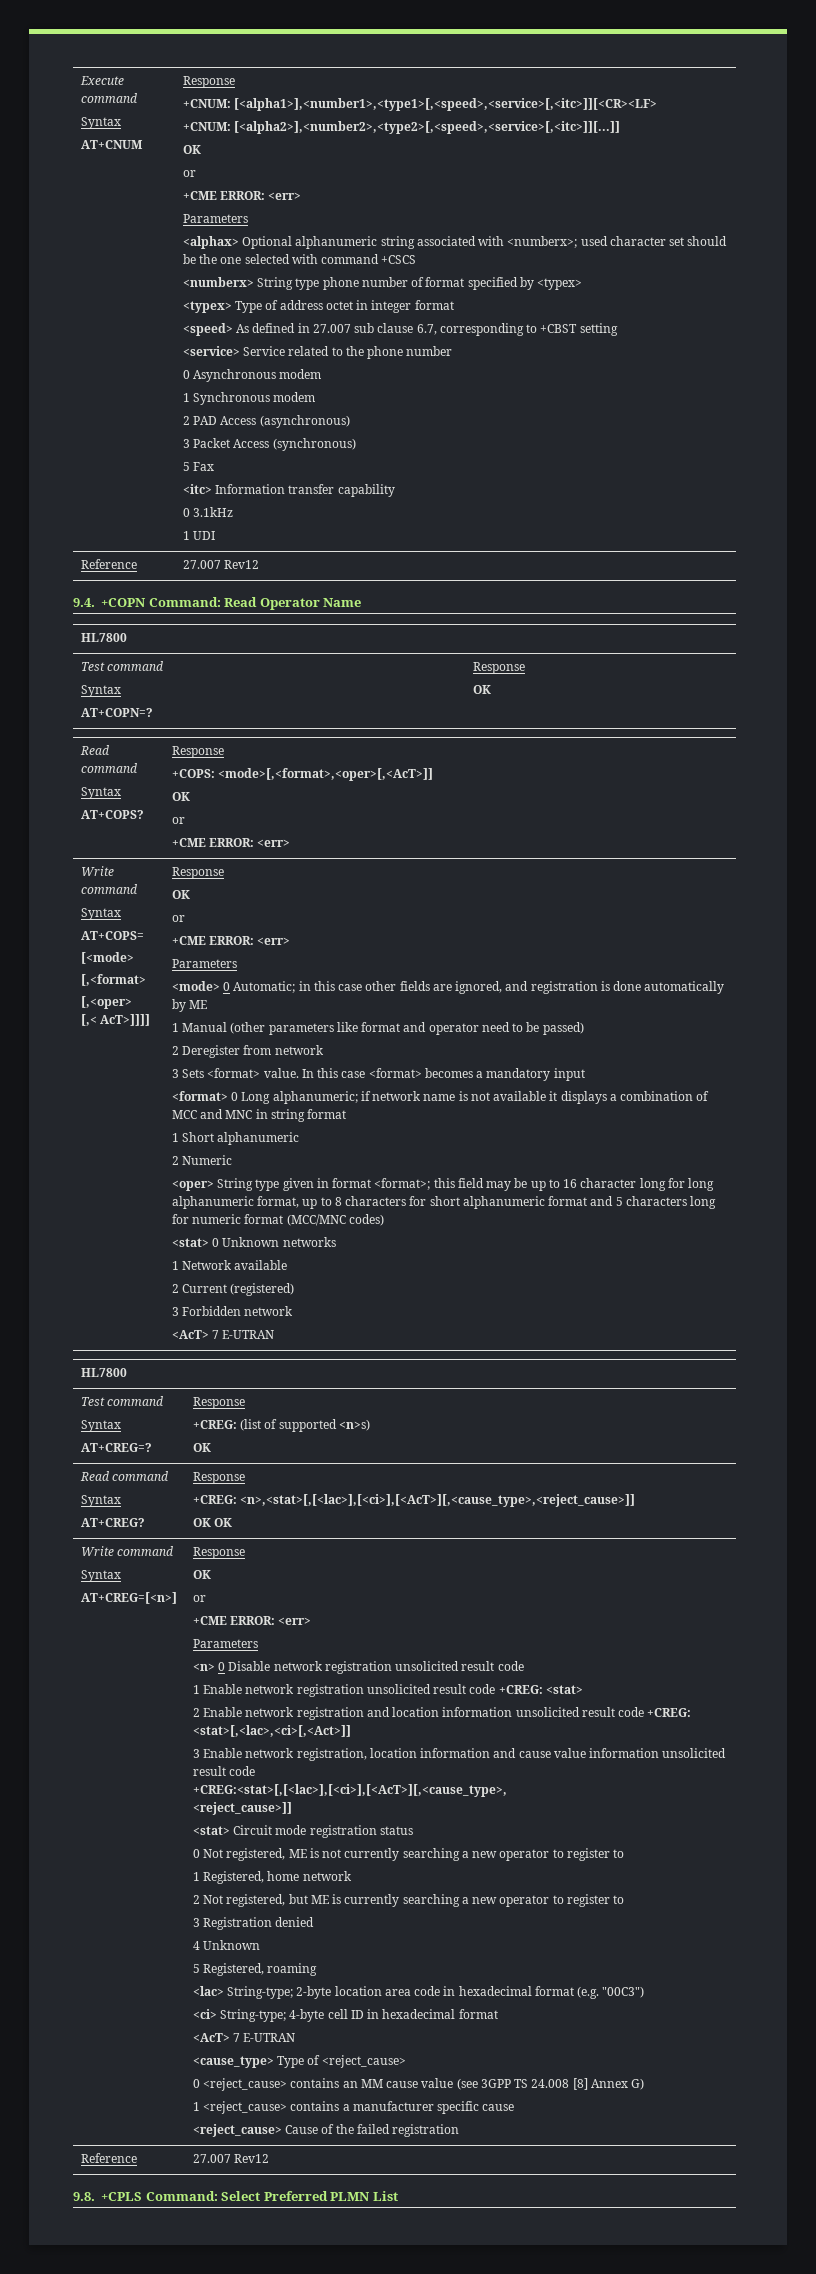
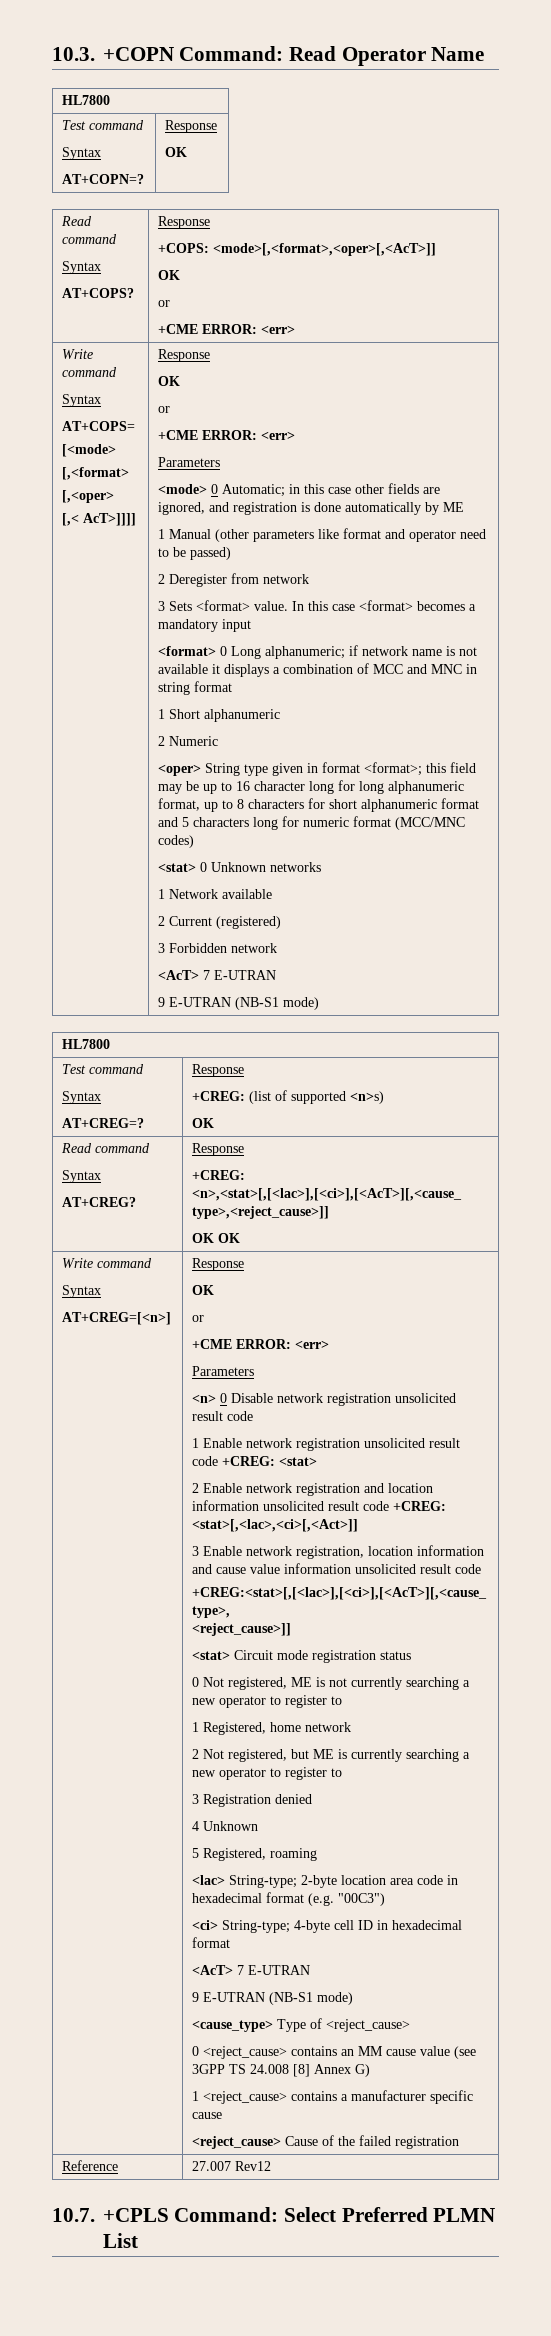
[79,76,124,85] [80,93,137,103] [80,117,121,129] [80,140,143,149] [182,76,235,88] [182,98,658,111] [182,121,621,134] [182,145,201,154] [182,170,196,177] [182,191,302,200] [182,214,248,223] [182,236,728,249] [182,254,417,264] [182,277,583,290] [182,300,454,313] [182,323,618,336] [182,346,453,359] [182,369,322,382] [182,392,316,405] [182,415,350,428] [182,438,356,451] [182,462,215,471] [182,484,395,497] [182,507,234,517] [182,531,216,540] [80,559,137,569] [182,560,260,569] [73,598,95,607] Execute command // Syntax // AT+CNUM | Response // +CNUM: [<alpha1>],<number1>,<type1>[,<speed>,<service>[,<itc>]][<CR><LF> // +CNUM: [<alpha2>],<number2>,<type2>[,<speed>,<service>[,<itc>]][...]] // OK // or // +CME ERROR: <err> // Parameters // <alphax> Optional alphanumeric string associated with <numberx>; used character set should be the one selected with command +CSCS // <numberx> String type phone number of format specified by <typex> // <typex> Type of address octet in integer format // <speed> As defined in 27.007 sub clause 6.7, corresponding to +CBST setting // <service> Service related to the phone number // 0 Asynchronous modem // 1 Synchronous modem // 2 PAD Access (asynchronous) // 3 Packet Access (synchronous) // 5 Fax // <itc> Information transfer capability // 0 3.1kHz // 1 UDI // Reference | 27.007 Rev12 // 9.4. -> [52,47,95,61] 10.3.
(275, 1334) none -> [158,997,320,1010] // 9 E-UTRAN (NB-S1 mode)
(296, 2037) none -> [192,1992,354,2005] // 9 E-UTRAN (NB-S1 mode)
[73,2192,95,2201] 9.8. -> [52,2208,95,2222] 10.7.

